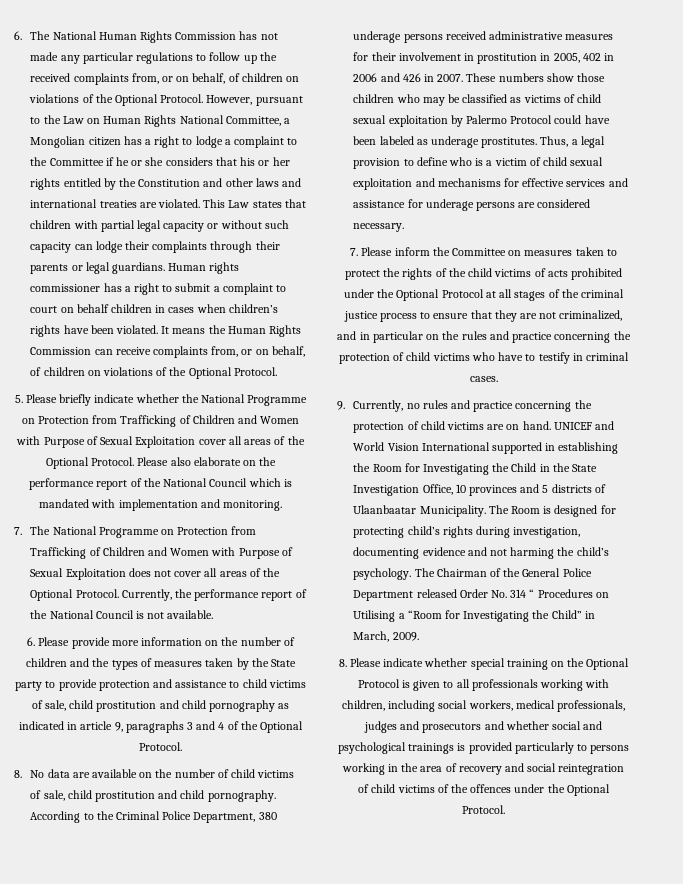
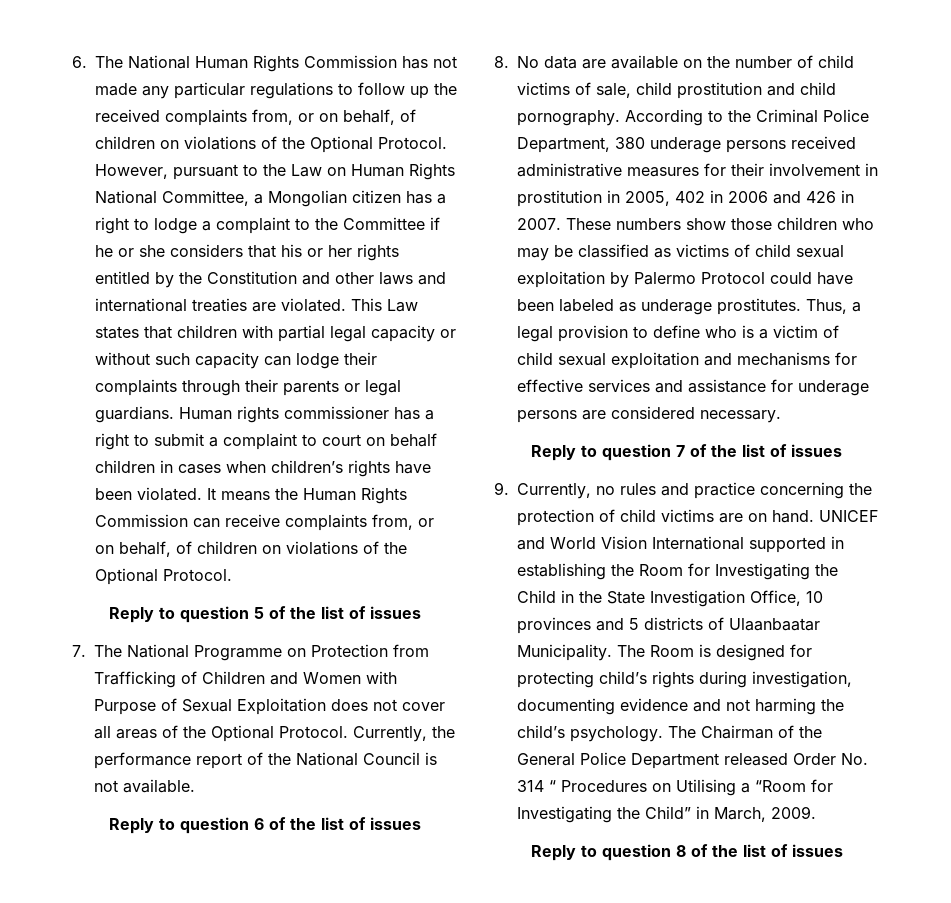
[14,394,308,406] [21,415,300,427] [16,436,305,448] [45,457,277,469] [29,478,292,490] [39,499,282,511] 5. Please briefly indicate whether the National Programme on Protection from Trafficking of Children and Women with Purpose of Sexual Exploitation cover all areas of the Optional Protocol. Please also elaborate on the performance report of the National Council which is mandated with implementation and monitoring. -> [108,606,421,623] Reply to question 5 of the list of issues
[27,637,295,649] [25,658,297,670] [15,679,306,691] [31,700,290,712] [18,721,304,733] [139,742,182,751] 6. Please provide more information on the number of children and the types of measures taken by the State party to provide protection and assistance to child victims of sale, child prostitution and child pornography as indicated in article 9, paragraphs 3 and 4 of the Optional Protocol. -> [108,817,421,834] Reply to question 6 of the list of issues
[350,247,617,256] [344,268,623,280] [343,289,625,301] [343,310,623,322] [337,331,631,343] [338,352,630,364] [469,376,498,382] 7. Please inform the Committee on measures taken to protect the rights of the child victims of acts prohibited under the Optional Protocol at all stages of the criminal justice process to ensure that they are not criminalized, and in particular on the rules and practice concerning the protection of child victims who have to testify in criminal cases. -> [531,444,842,461] Reply to question 7 of the list of issues
[338,658,630,670] [357,679,610,691] [341,700,626,712] [363,721,603,733] [337,742,630,754] [341,763,625,775] [358,784,610,796] [462,805,505,814] 8. Please indicate whether special training on the Optional Protocol is given to all professionals working with children, including social workers, medical professionals, judges and prosecutors and whether social and psychological trainings is provided particularly to persons working in the area of recovery and social reintegration of child victims of the offences under the Optional Protocol. -> [530,844,843,861] Reply to question 8 of the list of issues

